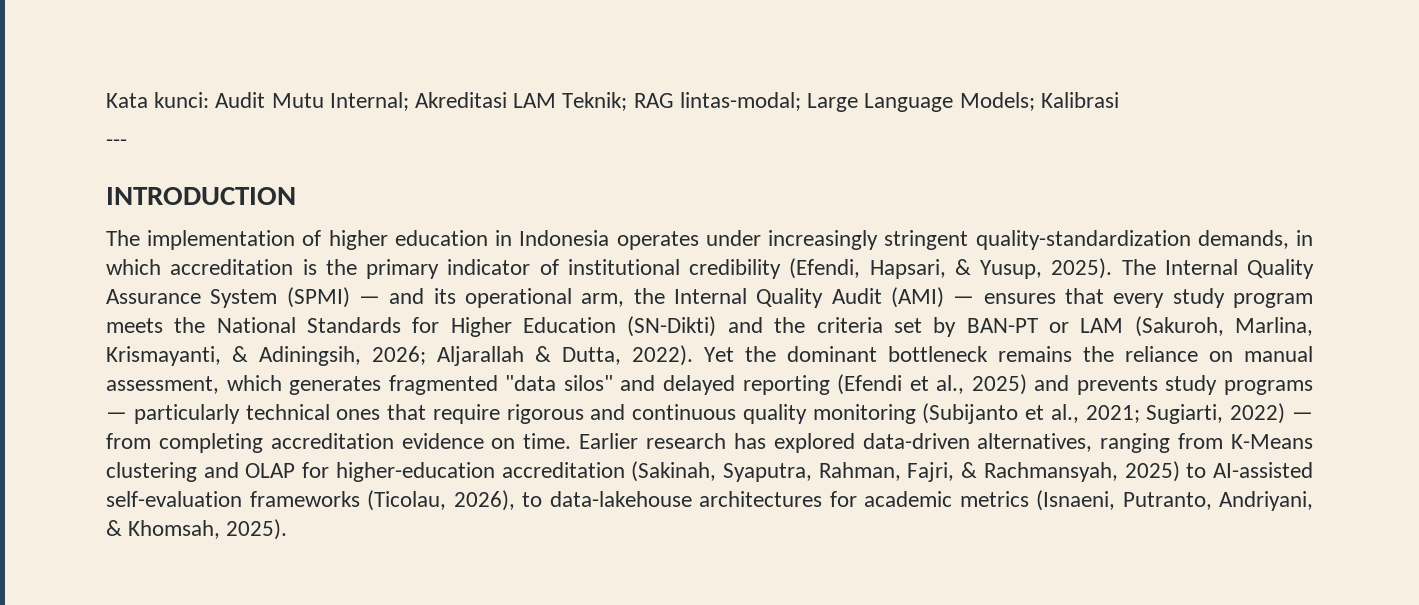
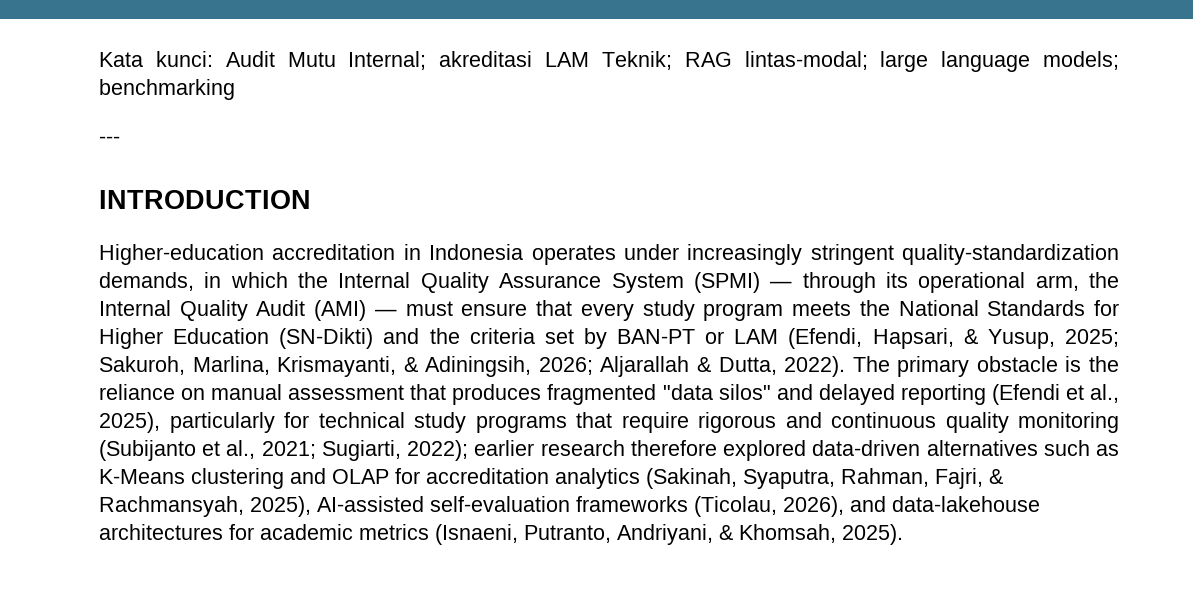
[415,92,508,108] Akreditasi -> [439,51,533,67] akreditasi
[807,92,1119,112] [106,139,127,147] [106,187,296,205] [106,230,488,250] Large Language Models; Kalibrasi // --- // INTRODUCTION // The implementation of higher education -> [880,51,1119,72] [99,79,235,100] [99,136,120,144] [99,190,311,209] [99,244,396,265] large language models; benchmarking // --- // INTRODUCTION // Higher-education accreditation
[170,258,1156,279] accreditation is the primary indicator of institutional credibility (Efendi, Hapsari, & Yusup, 2025). The -> [298,272,329,288] the
[389,288,425,304] and -> [802,272,876,293] through
[983,293,1056,304] ensures -> [405,301,528,316] must ensure
[1134,316,1224,337] (Sakuroh, -> [788,328,1119,349] [99,356,185,375] (Efendi, Hapsari, & Yusup, 2025; Sakuroh,
[704,346,1072,362] Yet the dominant bottleneck remains -> [852,356,1082,377] The primary obstacle is
[106,375,382,395] assessment, which generates -> [288,384,542,405] assessment that produces
[971,374,1313,395] [106,404,381,424] 2025) and prevents study programs — particularly technical ones -> [99,412,567,433] 2025), particularly for technical study programs
[1230,403,1313,424] [106,433,1224,453] 2022) — from completing accreditation evidence on time. Earlier research has explored data-driven alternatives, ranging from -> [407,440,1120,461] 2022); earlier research therefore explored data-driven alternatives such as
[335,462,625,482] higher-education accreditation -> [426,468,640,489] accreditation analytics
[1124,461,1207,482] 2025) to -> [250,496,311,517] 2025),
[522,492,542,507] to -> [850,496,886,512] and

